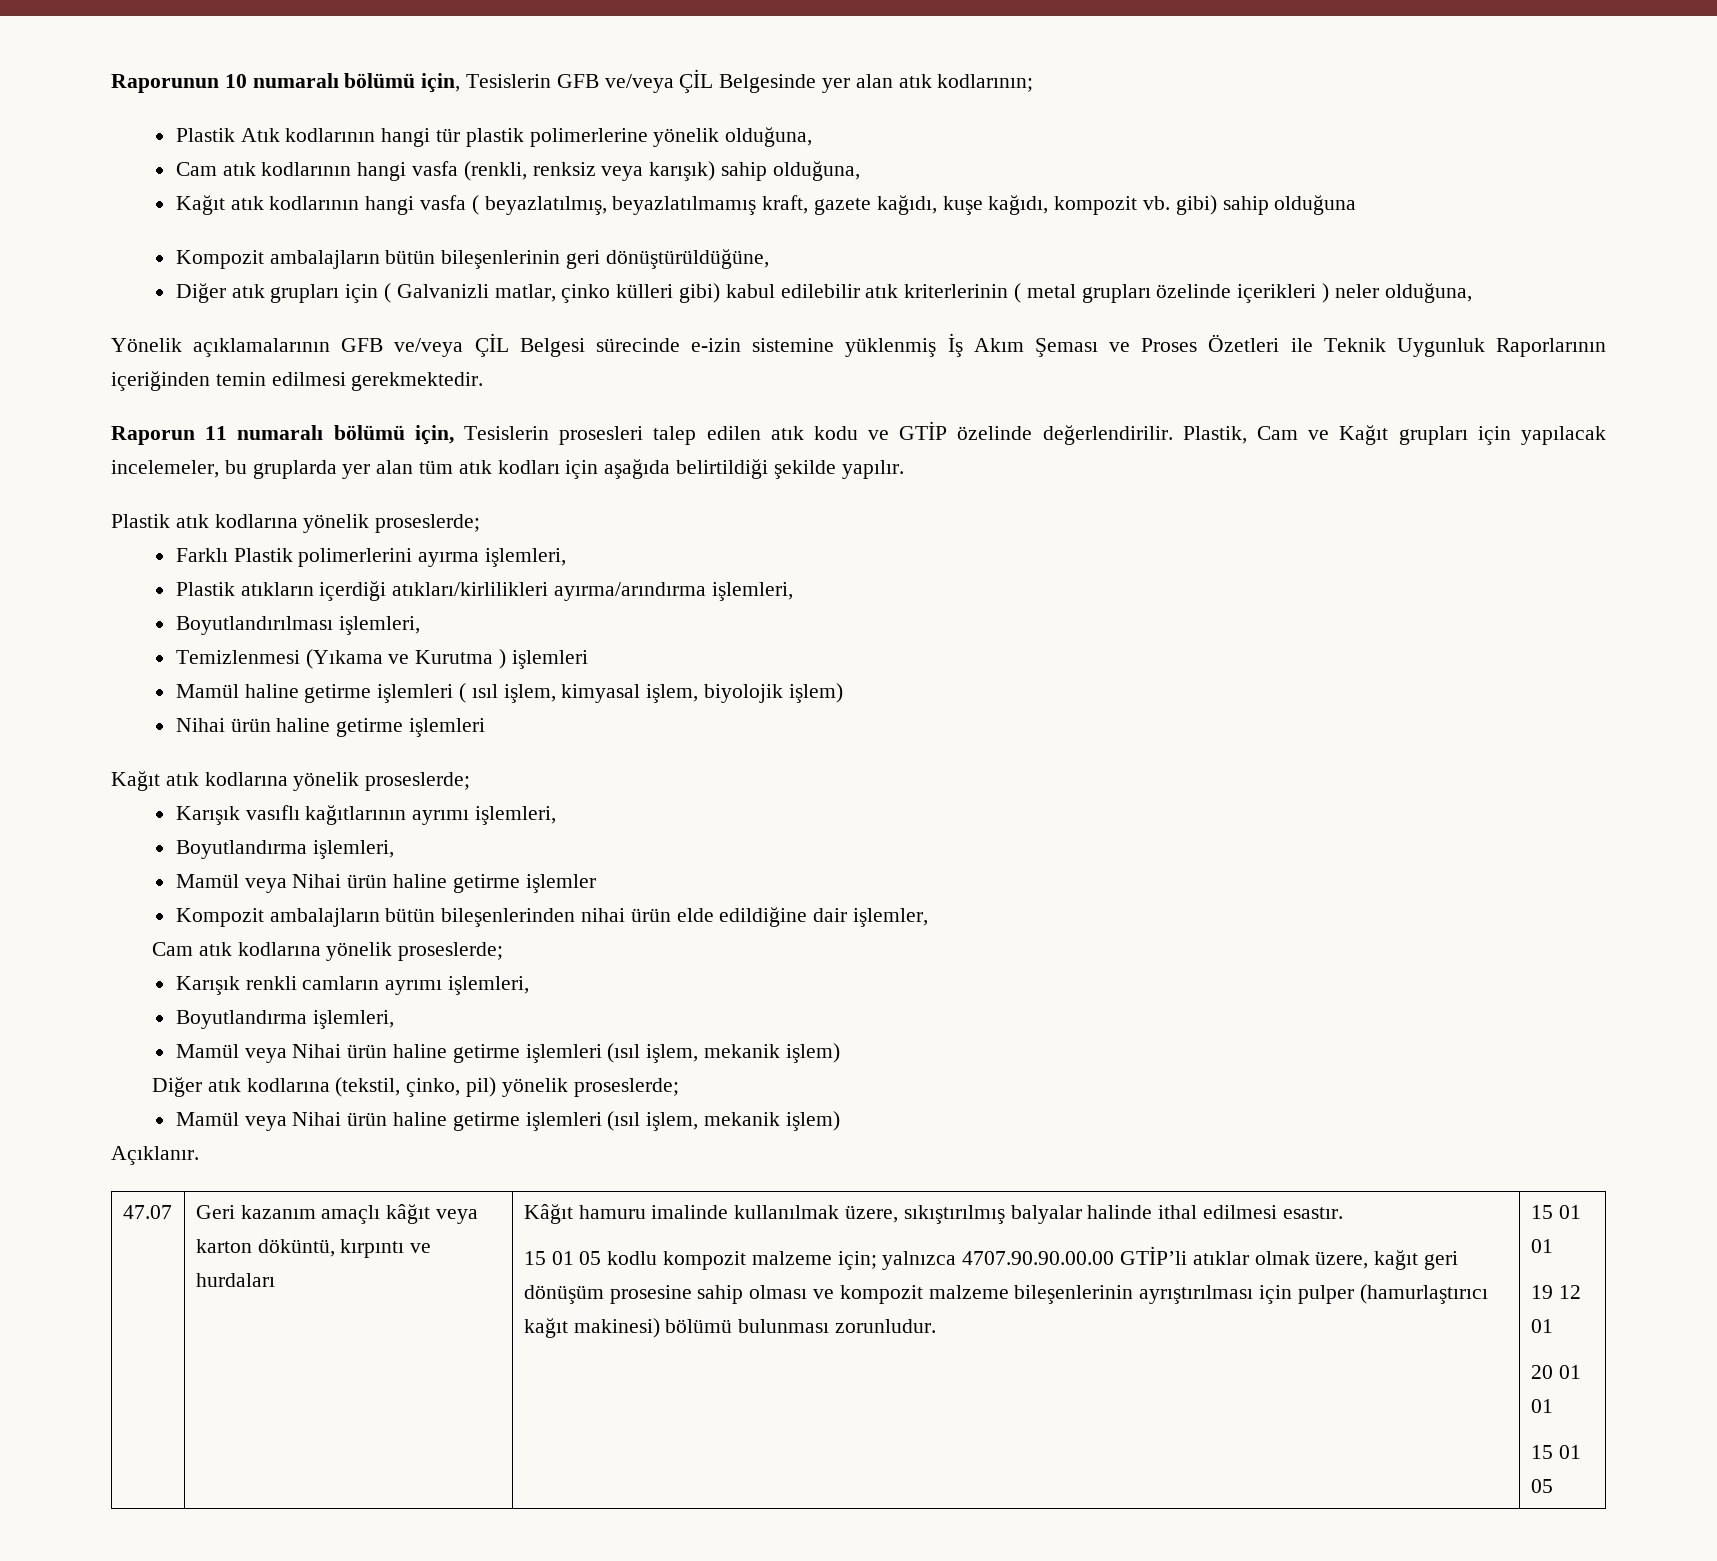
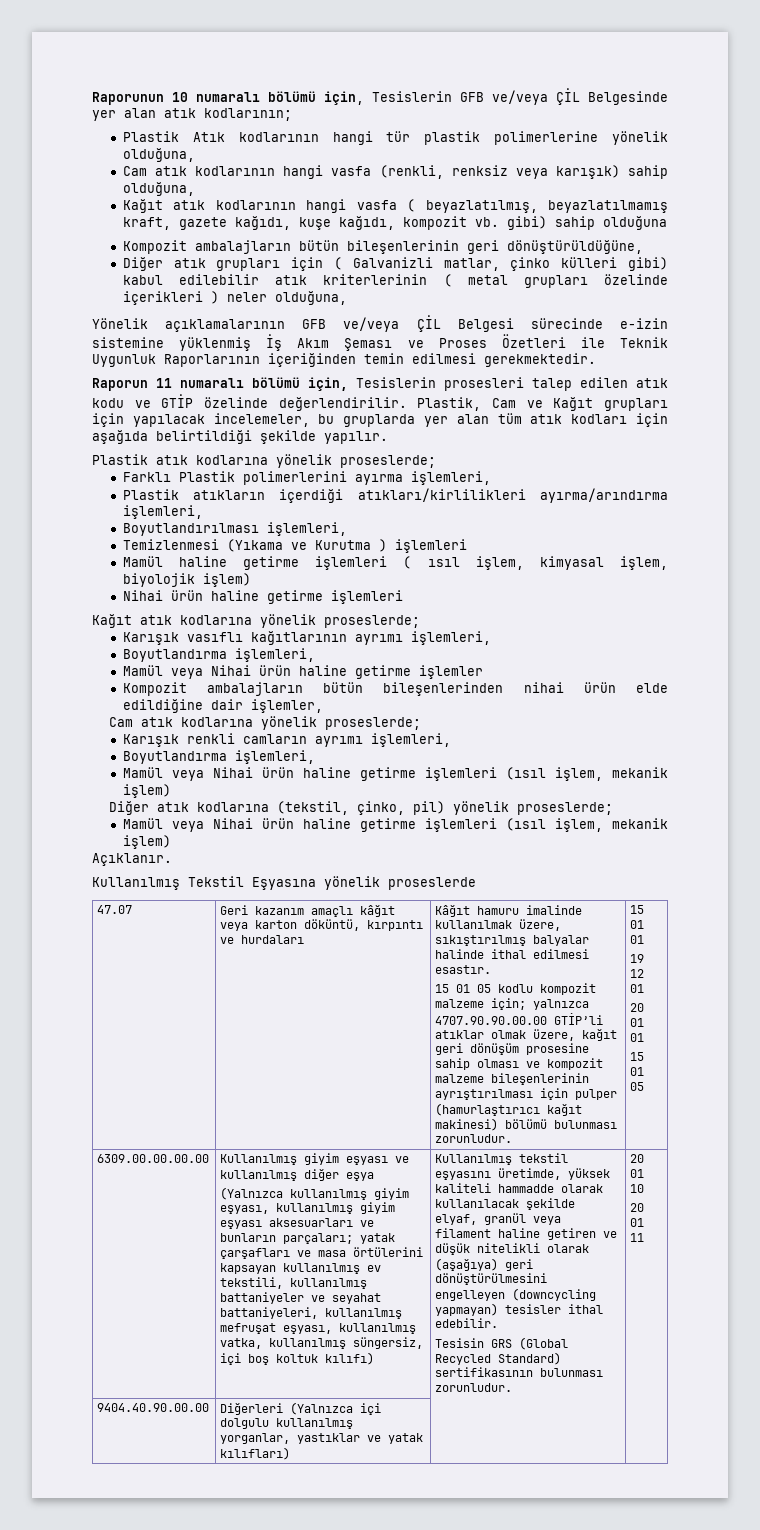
(199, 1155) none -> [92,876,476,890] // Kullanılmış Tekstil Eşyasına yönelik proseslerde
(1553, 1486) none -> [97,1154,210,1163] [220,1153,410,1165] [220,1168,375,1181] [220,1187,410,1200] [220,1202,396,1214] [220,1218,375,1229] [220,1233,396,1244] [220,1247,424,1259] [220,1263,382,1274] [220,1277,368,1289] [220,1292,382,1304] [220,1307,403,1319] [220,1323,417,1334] [220,1337,424,1349] [220,1352,375,1365] [435,1153,569,1165] [435,1168,611,1180] [435,1183,604,1193] [435,1198,576,1210] [435,1213,562,1225] [435,1228,618,1240] [435,1243,590,1255] [435,1258,534,1271] [435,1273,548,1285] [435,1288,597,1301] [435,1303,604,1316] [435,1318,499,1328] [435,1337,569,1350] [435,1352,562,1365] [435,1367,604,1377] [435,1383,513,1392] [630,1154,645,1163] [630,1169,645,1178] [630,1184,645,1193] [630,1203,645,1212] [630,1218,645,1227] [630,1233,645,1242] [97,1403,210,1412] [220,1402,382,1415] [220,1418,354,1429] [220,1433,424,1444] [220,1447,291,1460] // 6309.00.00.00.00 | Kullanılmış giyim eşyası ve kullanılmış diğer eşya // (Yalnızca kullanılmış giyim eşyası, kullanılmış giyim eşyası aksesuarları ve bunların parçaları; yatak çarşafları ve masa örtülerini kapsayan kullanılmış ev tekstili, kullanılmış battaniyeler ve seyahat battaniyeleri, kullanılmış mefruşat eşyası, kullanılmış vatka, kullanılmış süngersiz, içi boş koltuk kılıfı) | Kullanılmış tekstil eşyasını üretimde, yüksek kaliteli hammadde olarak kullanılacak şekilde elyaf, granül veya filament haline getiren ve düşük nitelikli olarak (aşağıya) geri dönüştürülmesini engelleyen (downcycling yapmayan) tesisler ithal edebilir. // Tesisin GRS (Global Recycled Standard) sertifikasının bulunması zorunludur. | 20 01 10 // 20 01 11 // 9404.40.90.00.00 | Diğerleri (Yalnızca içi dolgulu kullanılmış yorganlar, yastıklar ve yatak kılıfları) | |

